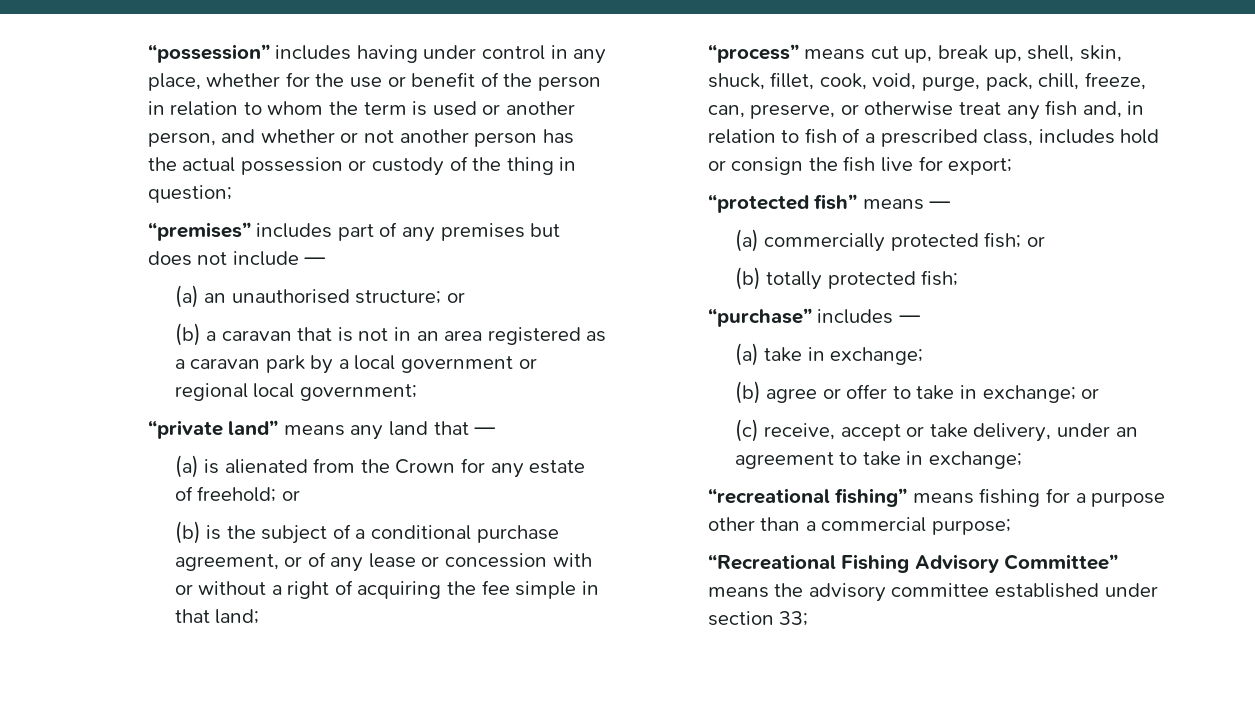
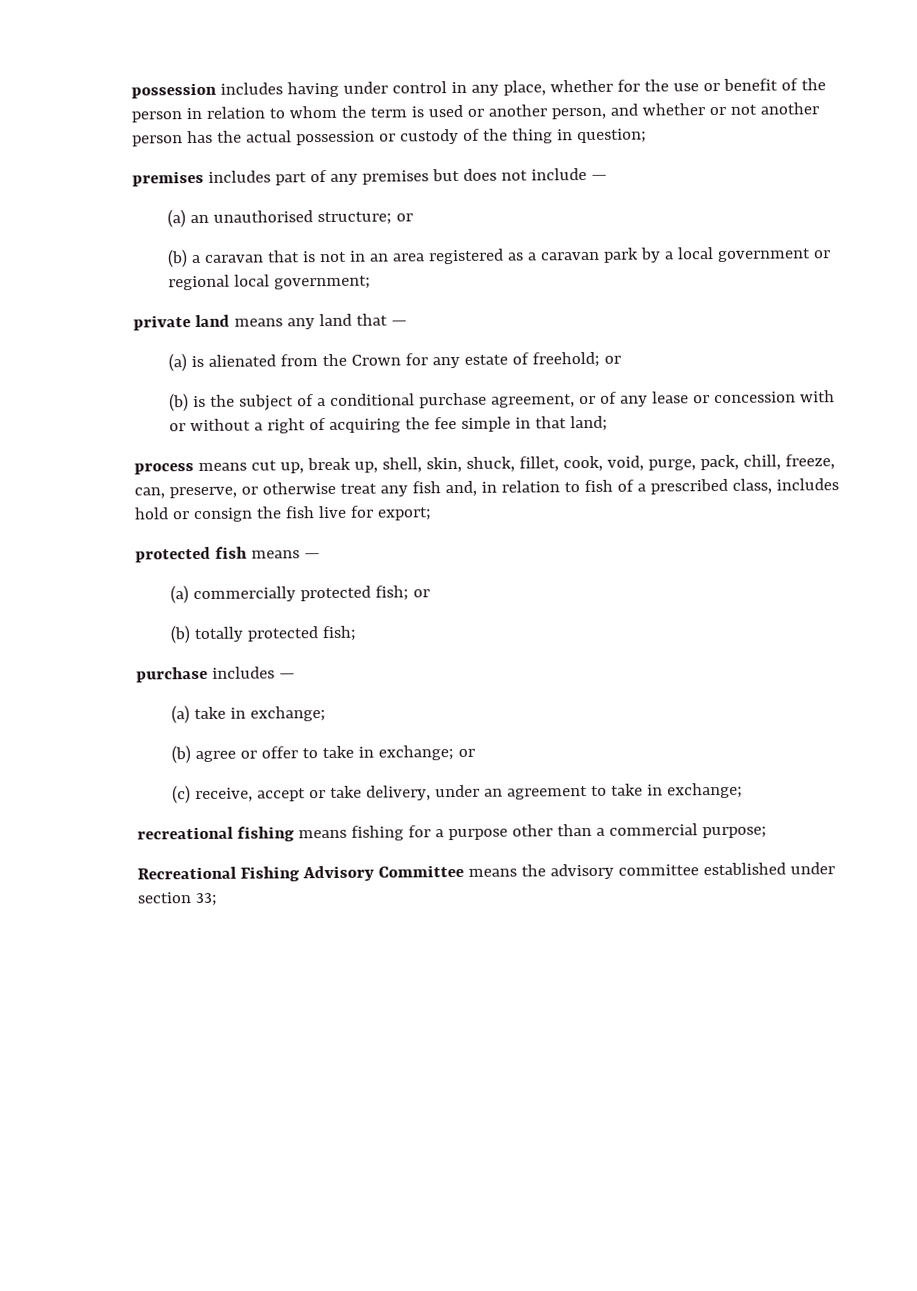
[147,44,270,63] “possession” -> [131,82,218,99] possession
[147,222,251,241] “premises” -> [132,170,205,187] premises
[147,420,279,439] “private land” -> [133,314,231,331] private land
[707,44,799,63] “process” -> [134,463,195,475] process
[707,194,858,213] “protected fish” -> [135,546,248,563] protected fish
[707,308,812,327] “purchase” -> [136,666,209,683] purchase
[707,488,908,507] “recreational fishing” -> [137,826,296,842] recreational fishing
[707,554,836,570] “Recreational -> [137,866,238,880] Recreational
[1004,554,1119,570] Committee” -> [378,864,465,878] Committee

